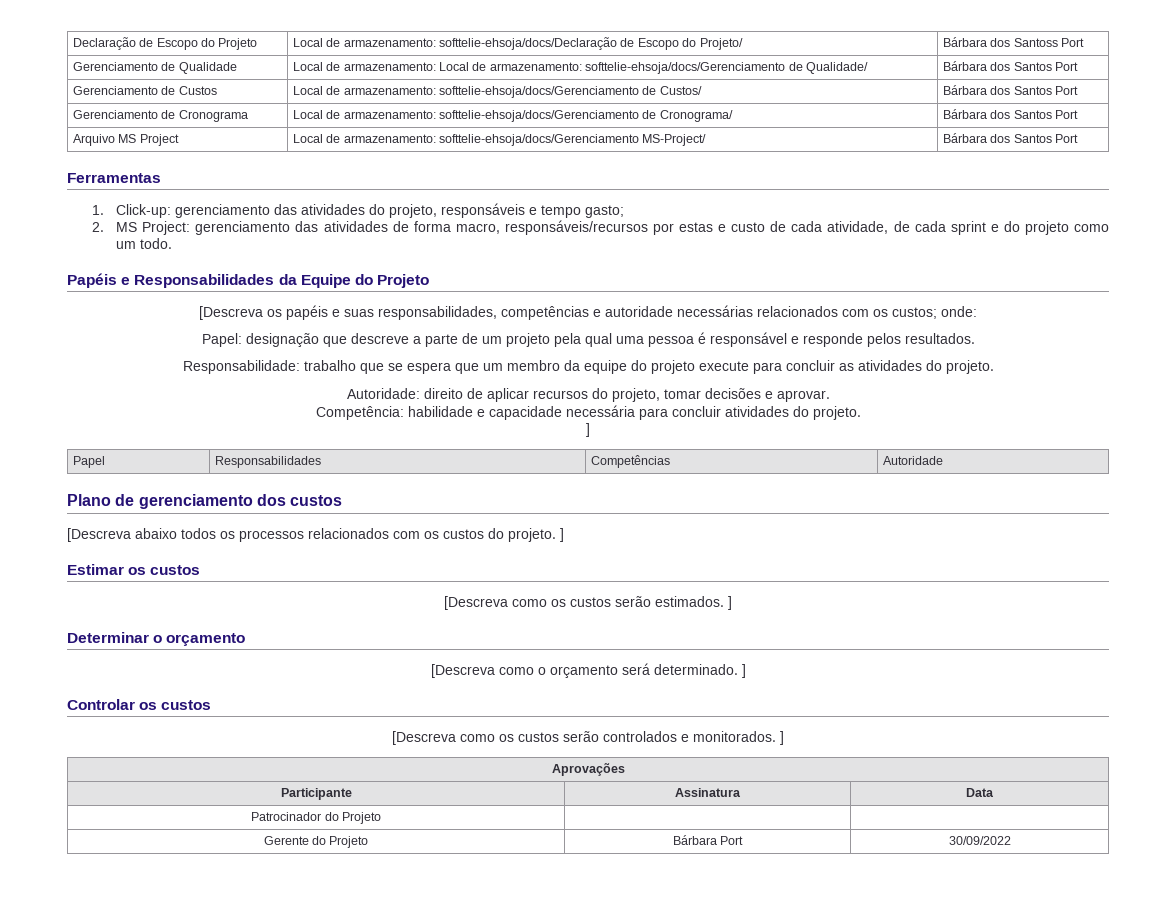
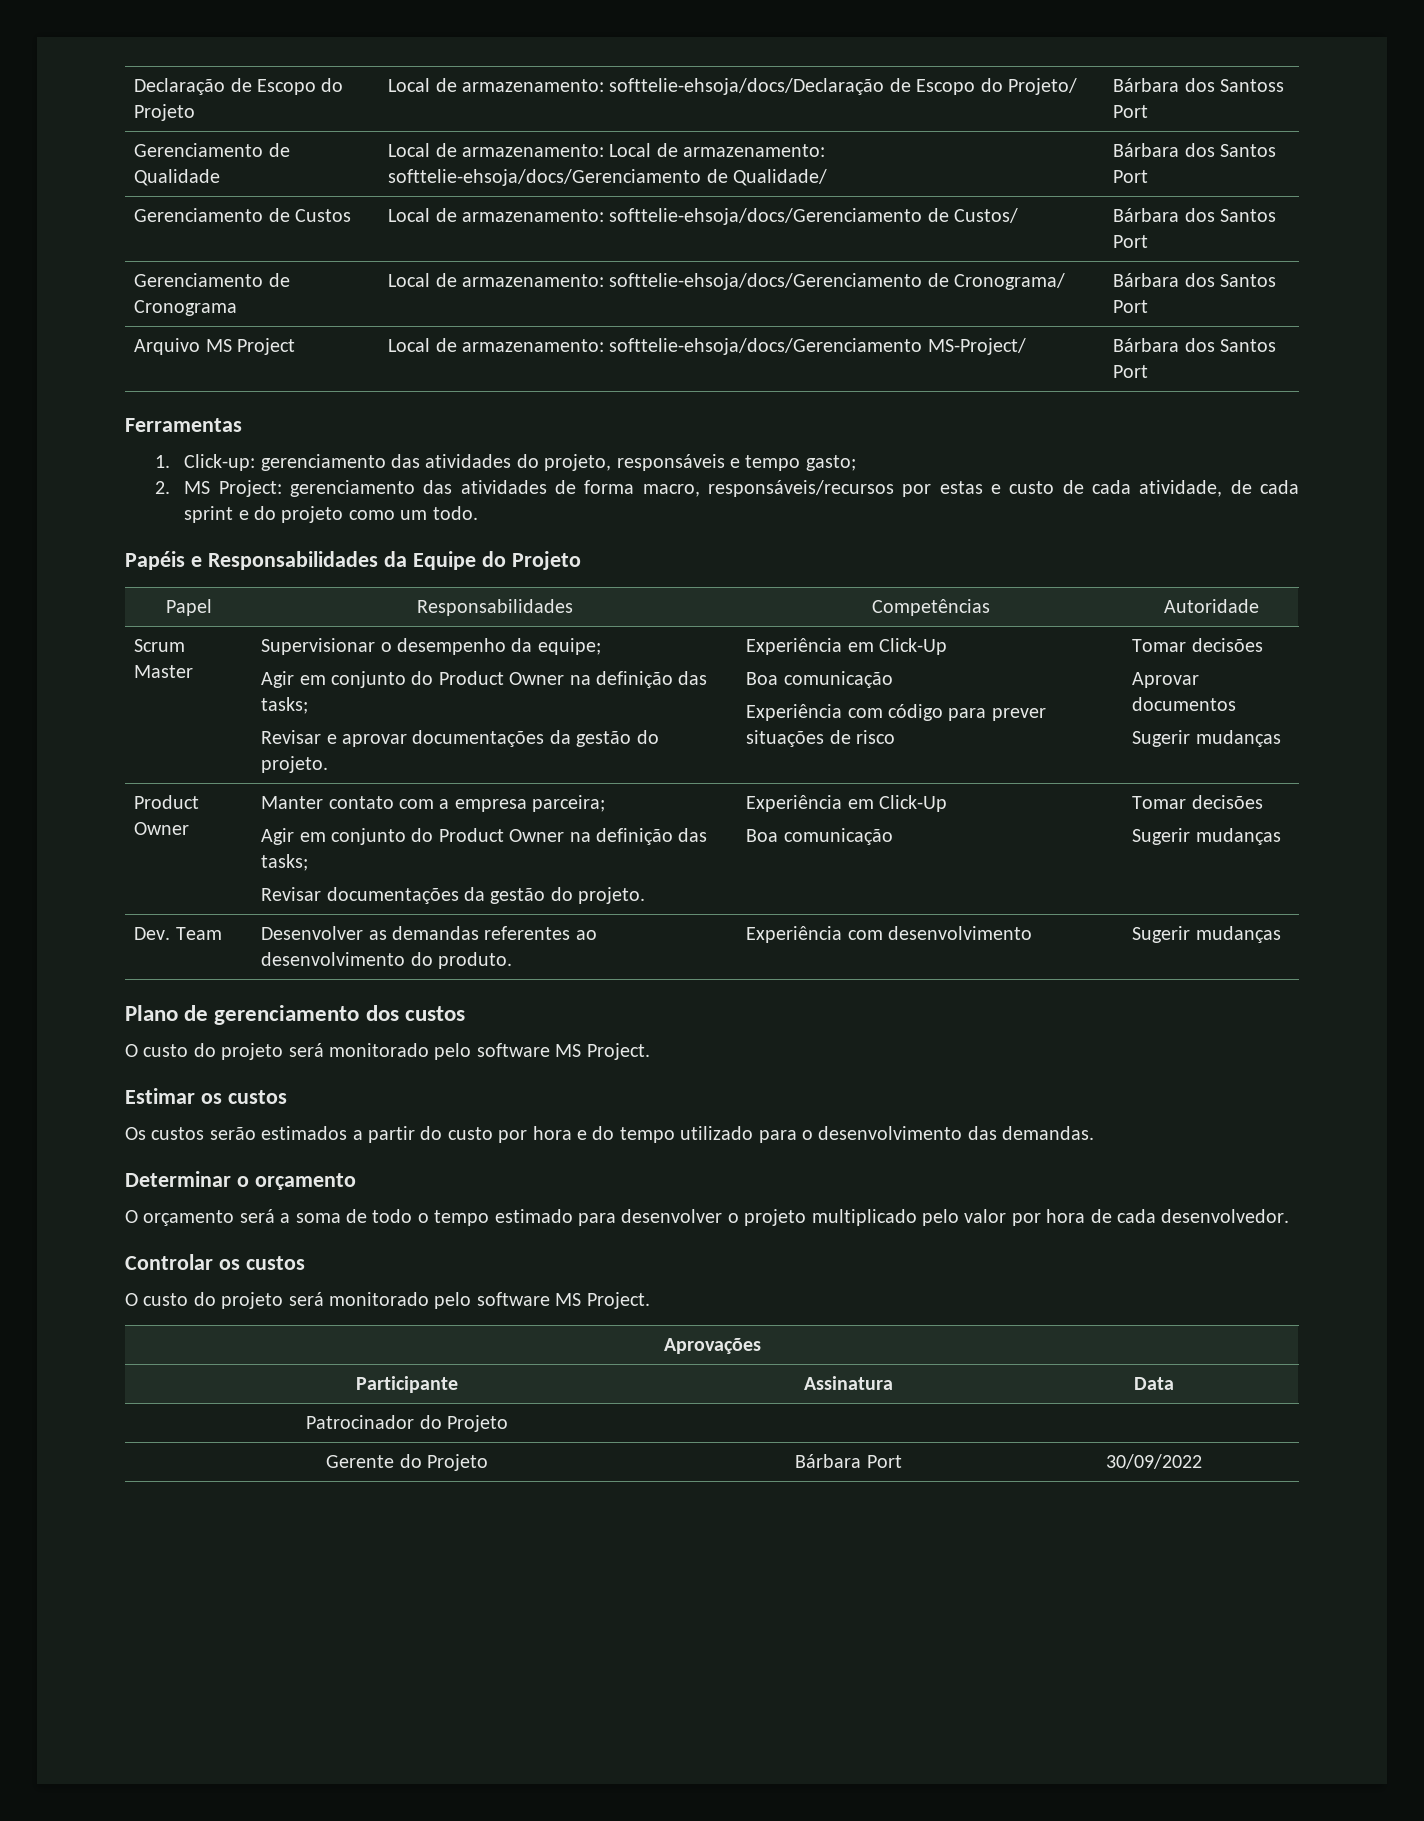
[199,305,977,320] [201,332,975,347] [182,360,994,374] [346,388,830,402] [315,405,861,420] [586,423,590,437] [72,456,105,468] [214,456,321,468] [590,455,670,468] [882,456,943,465] // [Descreva os papéis e suas responsabilidades, competências e autoridade necessárias relacionados com os custos; onde: // Papel: designação que descreve a parte de um projeto pela qual uma pessoa é responsável e responde pelos resultados. // Responsabilidade: trabalho que se espera que um membro da equipe do projeto execute para concluir as atividades do projeto. // Autoridade: direito de aplicar recursos do projeto, tomar decisões e aprovar. // Competência: habilidade e capacidade necessária para concluir atividades do projeto. // ] // Papel | Responsabilidades | Competências | Autoridade -> [166,599,212,616] [417,599,573,616] [871,599,990,616] [1163,599,1259,613] [134,639,186,652] [134,665,194,678] [261,638,601,655] [261,671,708,688] [261,697,309,714] [261,730,659,747] [261,756,329,773] [746,638,947,655] [746,671,893,688] [746,704,1046,721] [746,730,895,747] [1132,638,1263,652] [1132,672,1200,688] [1132,697,1237,711] [1132,730,1281,747] [134,795,200,809] [134,822,190,835] [261,795,606,812] [261,828,708,845] [261,854,309,871] [261,887,646,904] [746,795,947,812] [746,828,893,845] [1132,795,1263,809] [1132,828,1281,845] [134,927,222,940] [261,926,597,940] [261,952,512,969] [746,926,1032,943] [1132,926,1281,943] // Papel | Responsabilidades | Competências | Autoridade // Scrum Master | Supervisionar o desempenho da equipe; // Agir em conjunto do Product Owner na definição das tasks; // Revisar e aprovar documentações da gestão do projeto. | Experiência em Click-Up // Boa comunicação // Experiência com código para prever situações de risco | Tomar decisões // Aprovar documentos // Sugerir mudanças // Product Owner | Manter contato com a empresa parceira; // Agir em conjunto do Product Owner na definição das tasks; // Revisar documentações da gestão do projeto. | Experiência em Click-Up // Boa comunicação | Tomar decisões // Sugerir mudanças // Dev. Team | Desenvolver as demandas referentes ao desenvolvimento do produto. | Experiência com desenvolvimento | Sugerir mudanças
[67,528,564,542] [67,564,201,575] [444,596,732,610] [67,632,246,646] [430,663,746,678] [67,699,212,710] [392,731,784,745] [Descreva abaixo todos os processos relacionados com os custos do projeto. ] // Estimar os custos // [Descreva como os custos serão estimados. ] // Determinar o orçamento // [Descreva como o orçamento será determinado. ] // Controlar os custos // [Descreva como os custos serão controlados e monitorados. ] -> [125,1043,650,1060] [125,1088,287,1104] [125,1126,1095,1143] [125,1171,356,1190] [125,1209,1290,1226] [125,1254,305,1270] [125,1292,650,1309] O custo do projeto será monitorado pelo software MS Project. // Estimar os custos // Os custos serão estimados a partir do custo por hora e do tempo utilizado para o desenvolvimento das demandas. // Determinar o orçamento // O orçamento será a soma de todo o tempo estimado para desenvolver o projeto multiplicado pelo valor por hora de cada desenvolvedor. // Controlar os custos // O custo do projeto será monitorado pelo software MS Project.

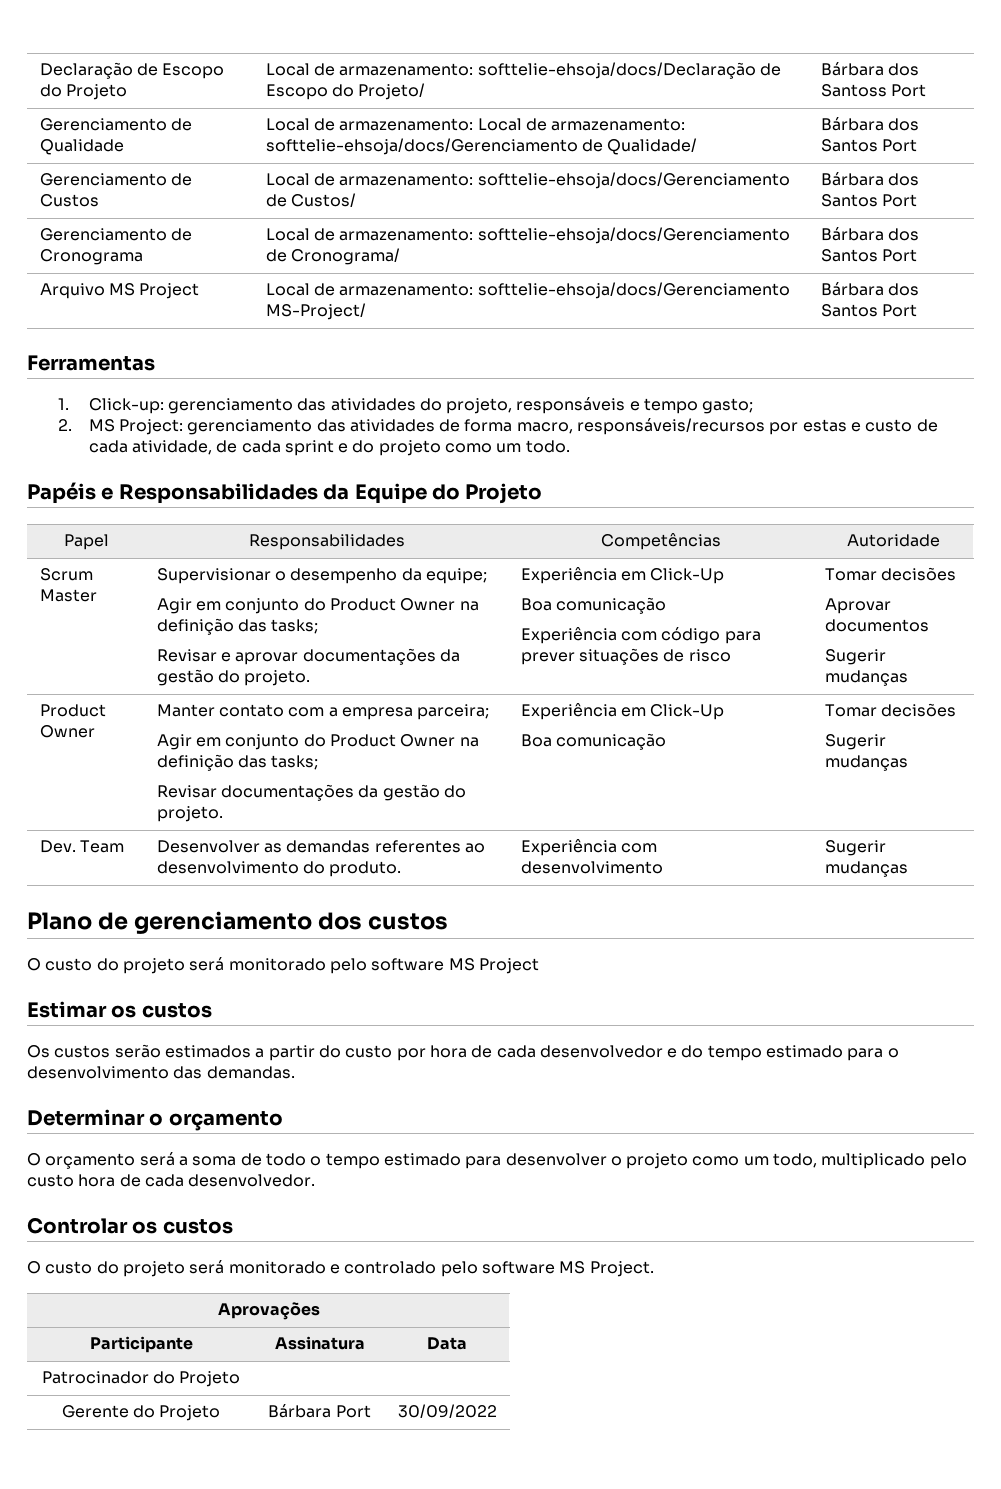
[586,1043,650,1060] Project. -> [478,958,539,974] Project
(572, 1133) none -> [471,1045,663,1058] de cada desenvolvedor
[680,1126,754,1140] utilizado -> [766,1045,844,1058] estimado
[811,1209,1041,1226] multiplicado pelo valor por -> [692,1153,967,1169] [27,1174,74,1187] como um todo, multiplicado pelo custo
(429, 1299) none -> [329,1261,437,1274] e controlado

